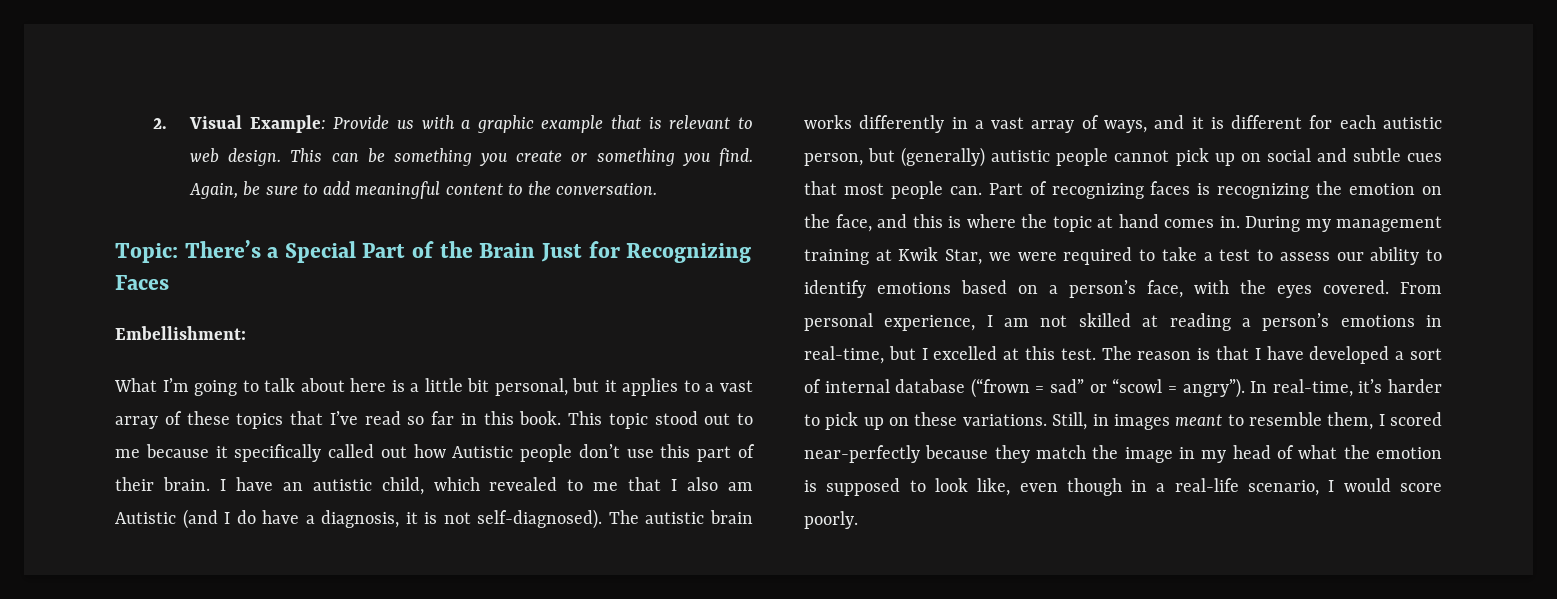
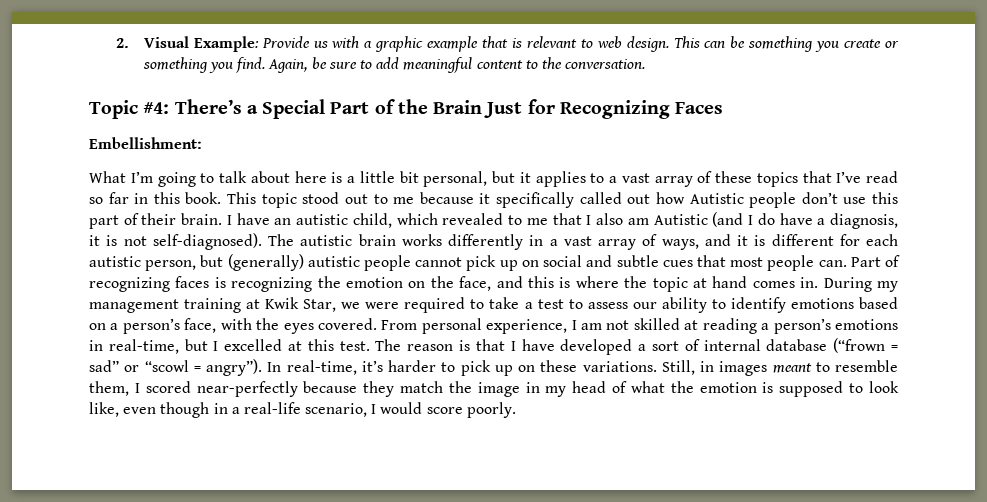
[115,243,178,263] Topic: -> [89,100,170,119] Topic #4:

